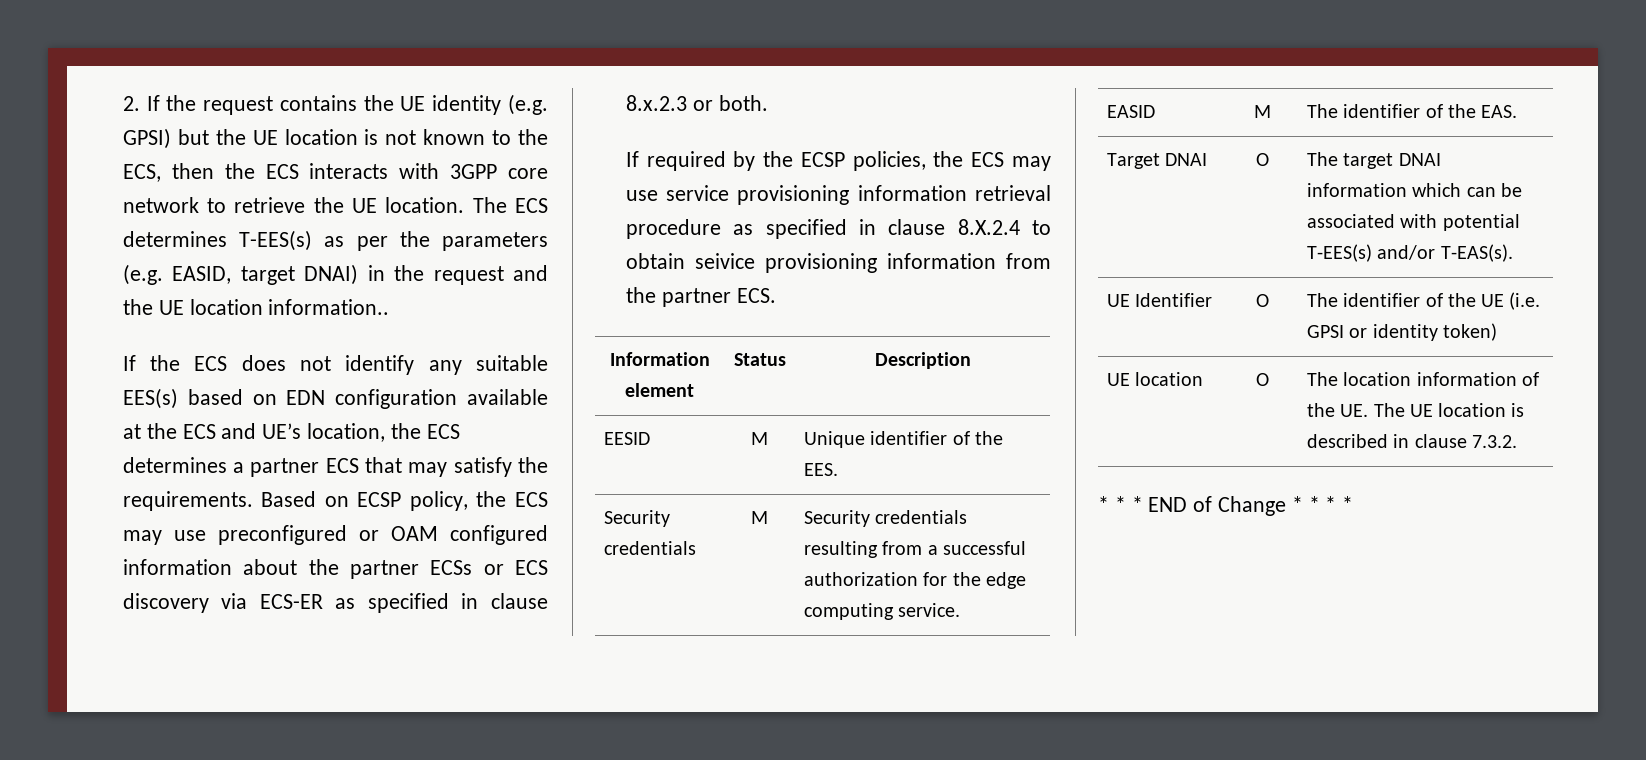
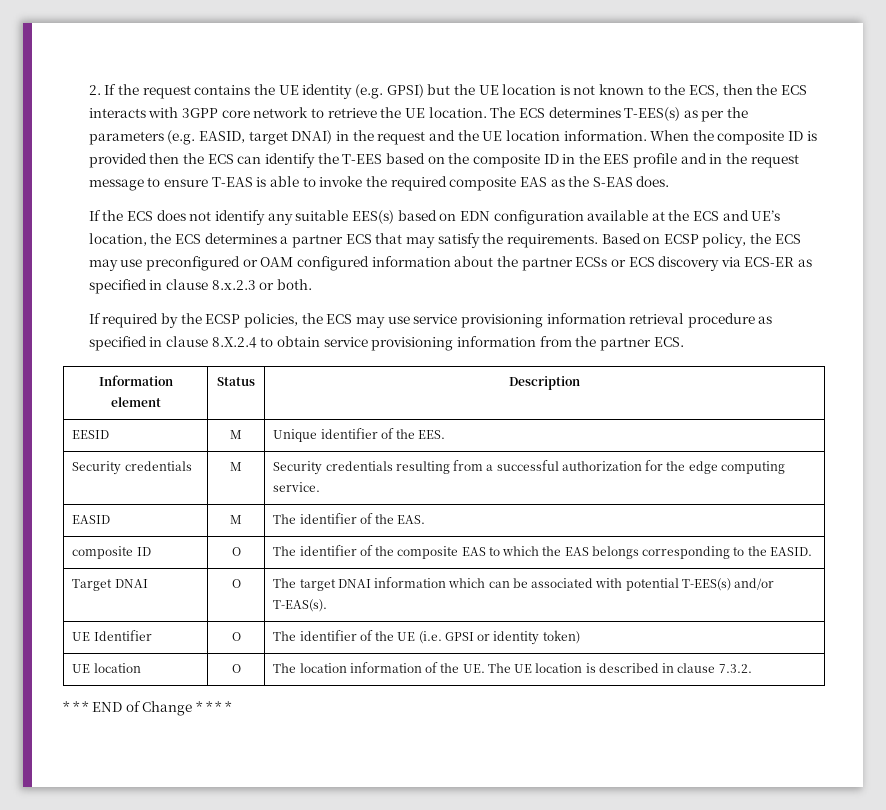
[268,299,390,315] information.. -> [563,130,817,145] [88,153,799,168] [88,176,670,191] information. When the composite ID is provided then the ECS can identify the T-EES based on the composite ID in the EES profile and in the request message to ensure T-EAS is able to invoke the required composite EAS as the S-EAS does.
[694,253,755,269] seivice -> [323,337,368,347] service
(1518, 111) none -> [72,546,151,559] [231,547,241,556] [273,545,812,559] // composite ID | O | The identifier of the composite EAS to which the EAS belongs corresponding to the EASID.

